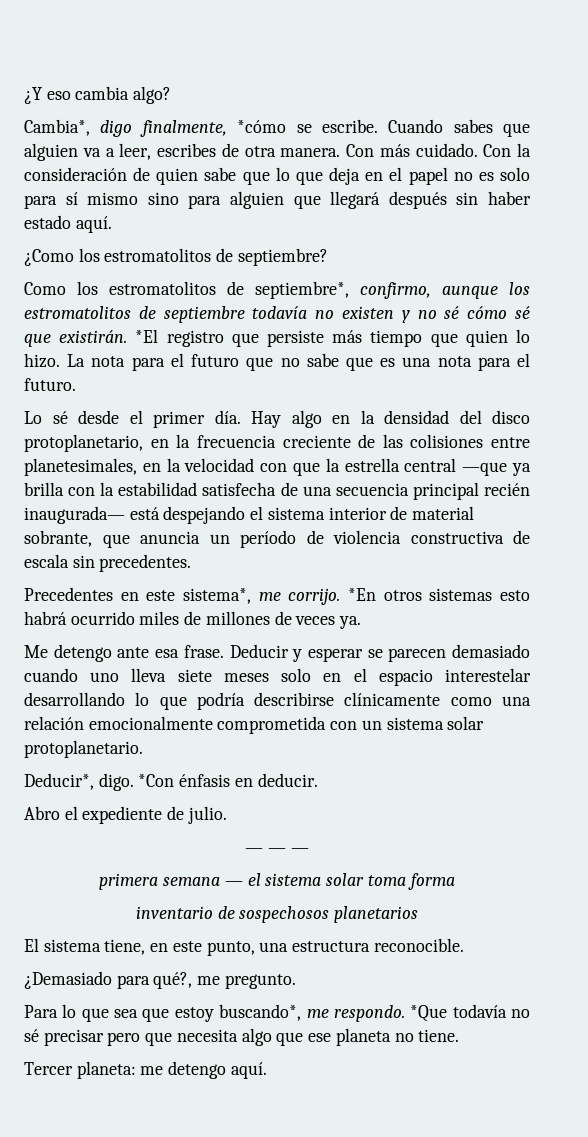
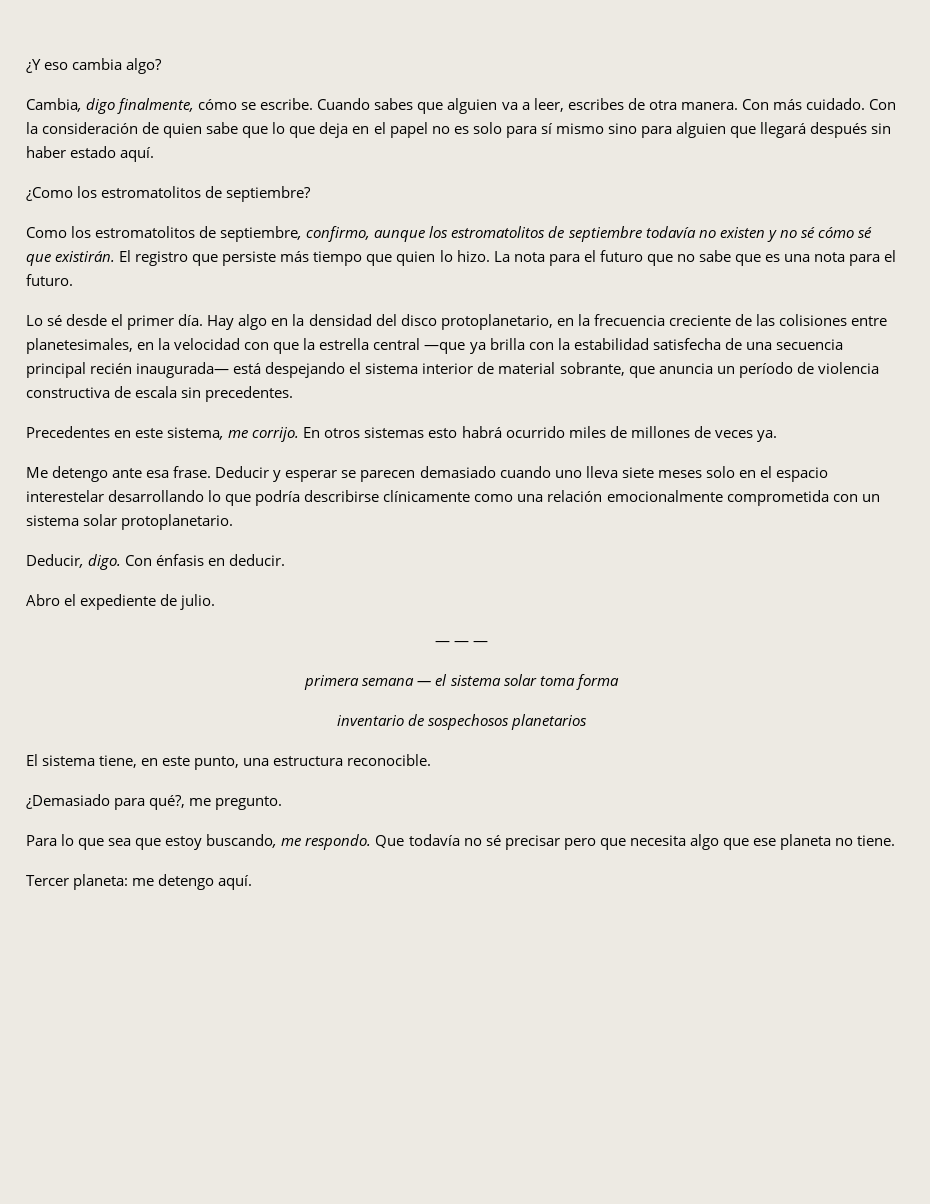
[24,119,90,136] Cambia*, -> [26,98,82,112] Cambia,
[237,120,287,133] *cómo -> [198,99,238,110] cómo
[255,281,349,299] septiembre*, -> [220,226,303,242] septiembre,
[135,329,159,343] *El -> [119,250,132,262] El
[183,588,251,604] sistema*, -> [167,427,225,440] sistema,
[348,588,376,601] *En -> [303,427,321,438] En
[24,773,175,791] Deducir*, digo. *Con -> [26,554,153,570] Deducir, digo. Con
[219,1004,302,1021] buscando*, -> [206,834,278,848] buscando,
[410,1005,448,1022] *Que -> [375,835,405,848] Que

